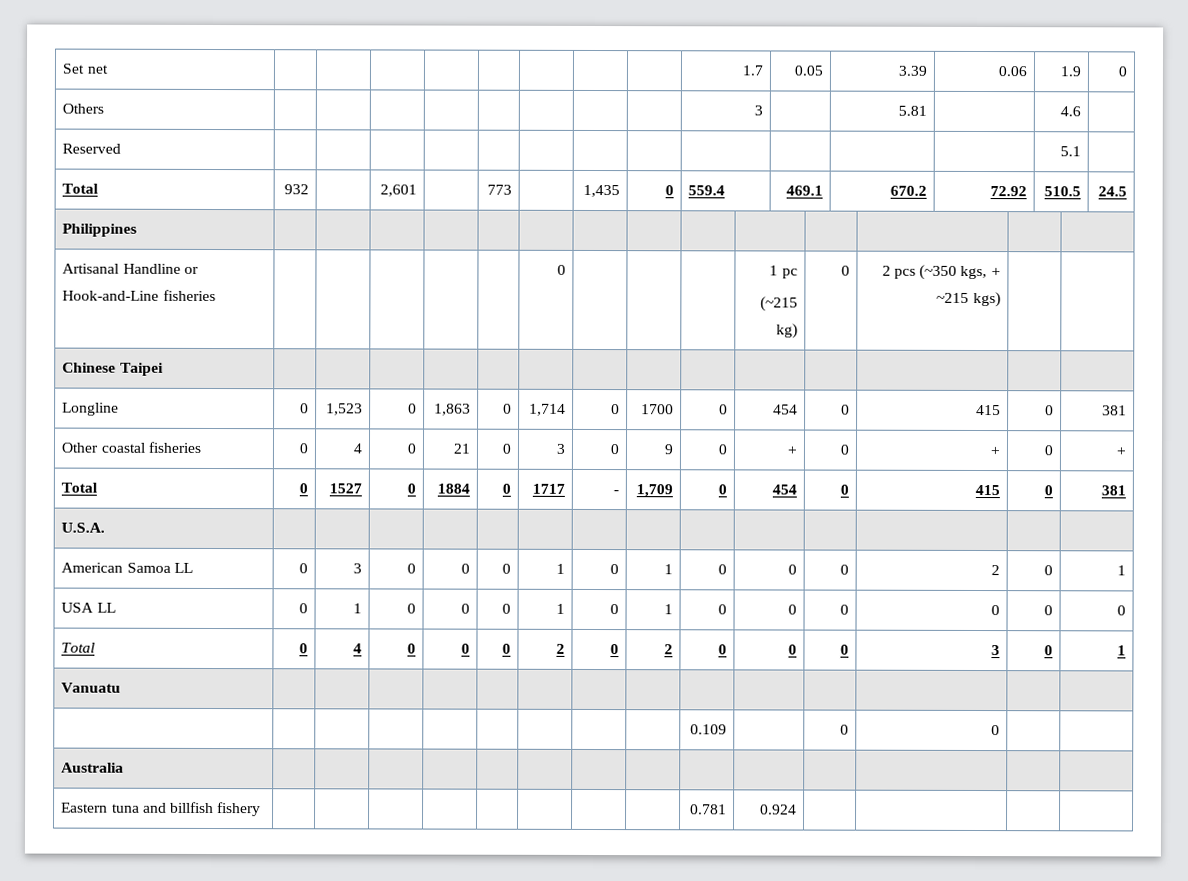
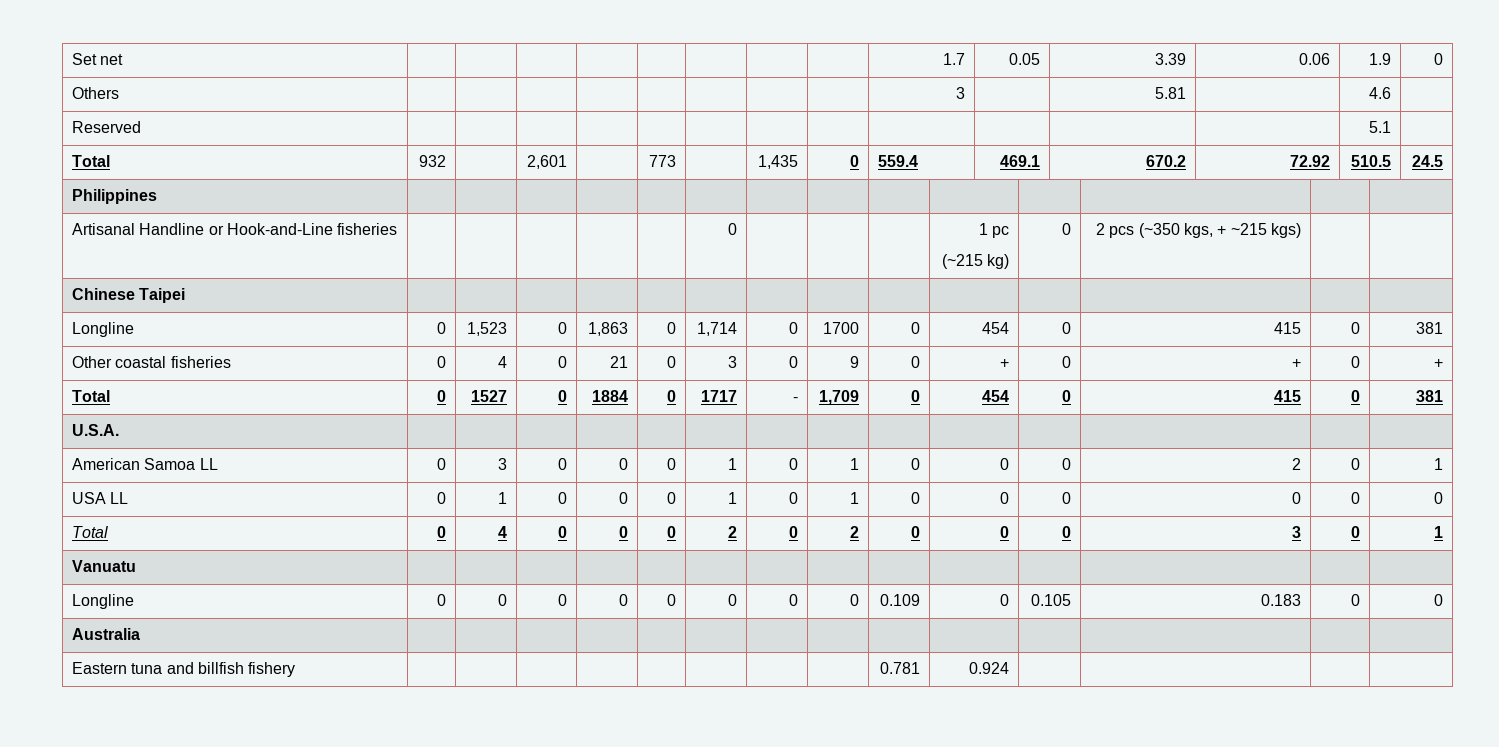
[689,724,727,735] [839,724,849,735] [990,725,1000,736] | | | | | | | | | 0.109 | | 0 | 0 | | -> [71,594,134,609] [437,594,447,606] [498,594,508,606] [558,594,568,606] [619,594,629,606] [667,594,677,606] [728,594,738,606] [789,594,799,606] [850,594,860,606] [880,594,921,606] [1000,594,1010,606] [1031,594,1072,606] [1261,594,1302,606] [1351,594,1361,606] [1434,594,1444,606] Longline | 0 | 0 | 0 | 0 | 0 | 0 | 0 | 0 | 0.109 | 0 | 0.105 | 0.183 | 0 | 0

